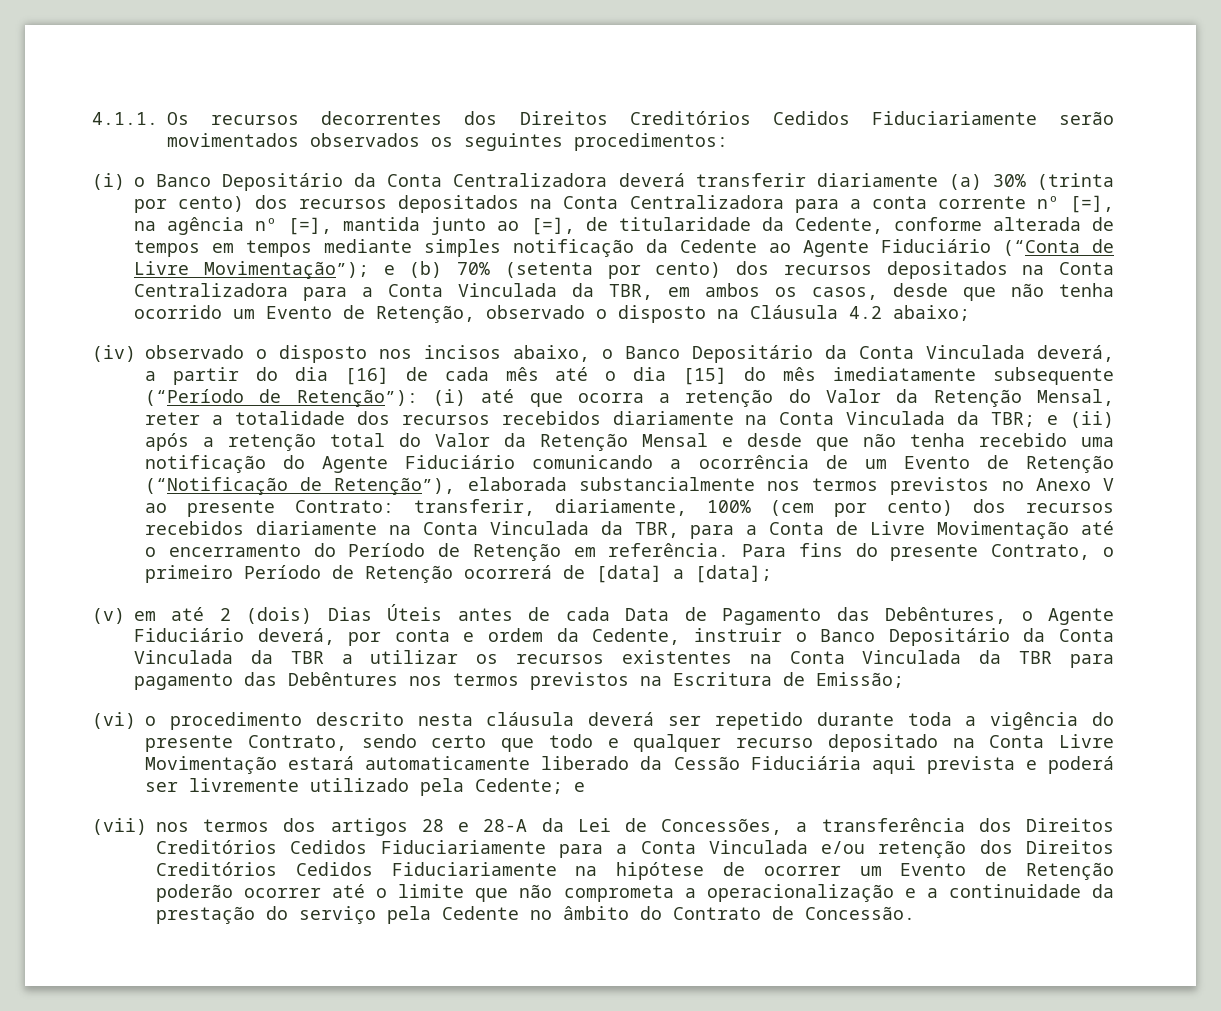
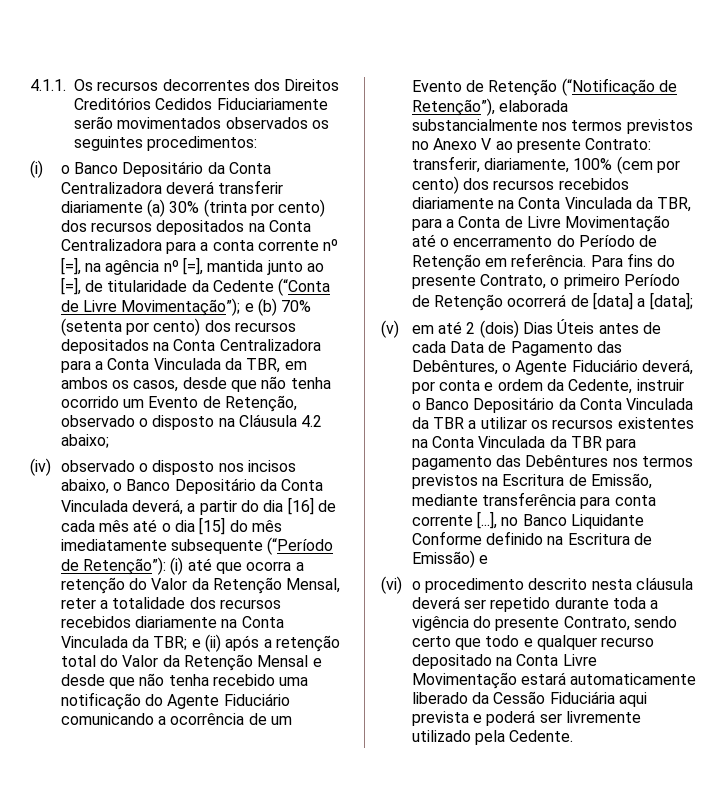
[794,217,1114,234] [134,239,991,257] Cedente, conforme alterada de tempos em tempos mediante simples notificação da Cedente ao Agente Fiduciário -> [213,280,275,292] Cedente
[816,672,904,688] Emissão; -> [591,473,653,489] [411,492,656,509] [411,511,645,529] [411,531,653,545] [411,550,489,568] Emissão, mediante transferência para conta corrente [...], no Banco Liquidante Conforme definido na Escritura de Emissão) e
[475,778,585,794] [92,818,1114,836] [156,840,1114,858] [156,862,1114,880] [156,884,1115,902] [156,906,915,924] Cedente; e // (vii) nos termos dos artigos 28 e 28-A da Lei de Concessões, a transferência dos Direitos Creditórios Cedidos Fiduciariamente para a Conta Vinculada e/ou retenção dos Direitos Creditórios Cedidos Fiduciariamente na hipótese de ocorrer um Evento de Retenção poderão ocorrer até o limite que não comprometa a operacionalização e a continuidade da prestação do serviço pela Cedente no âmbito do Contrato de Concessão. -> [509,730,574,742] Cedente.

